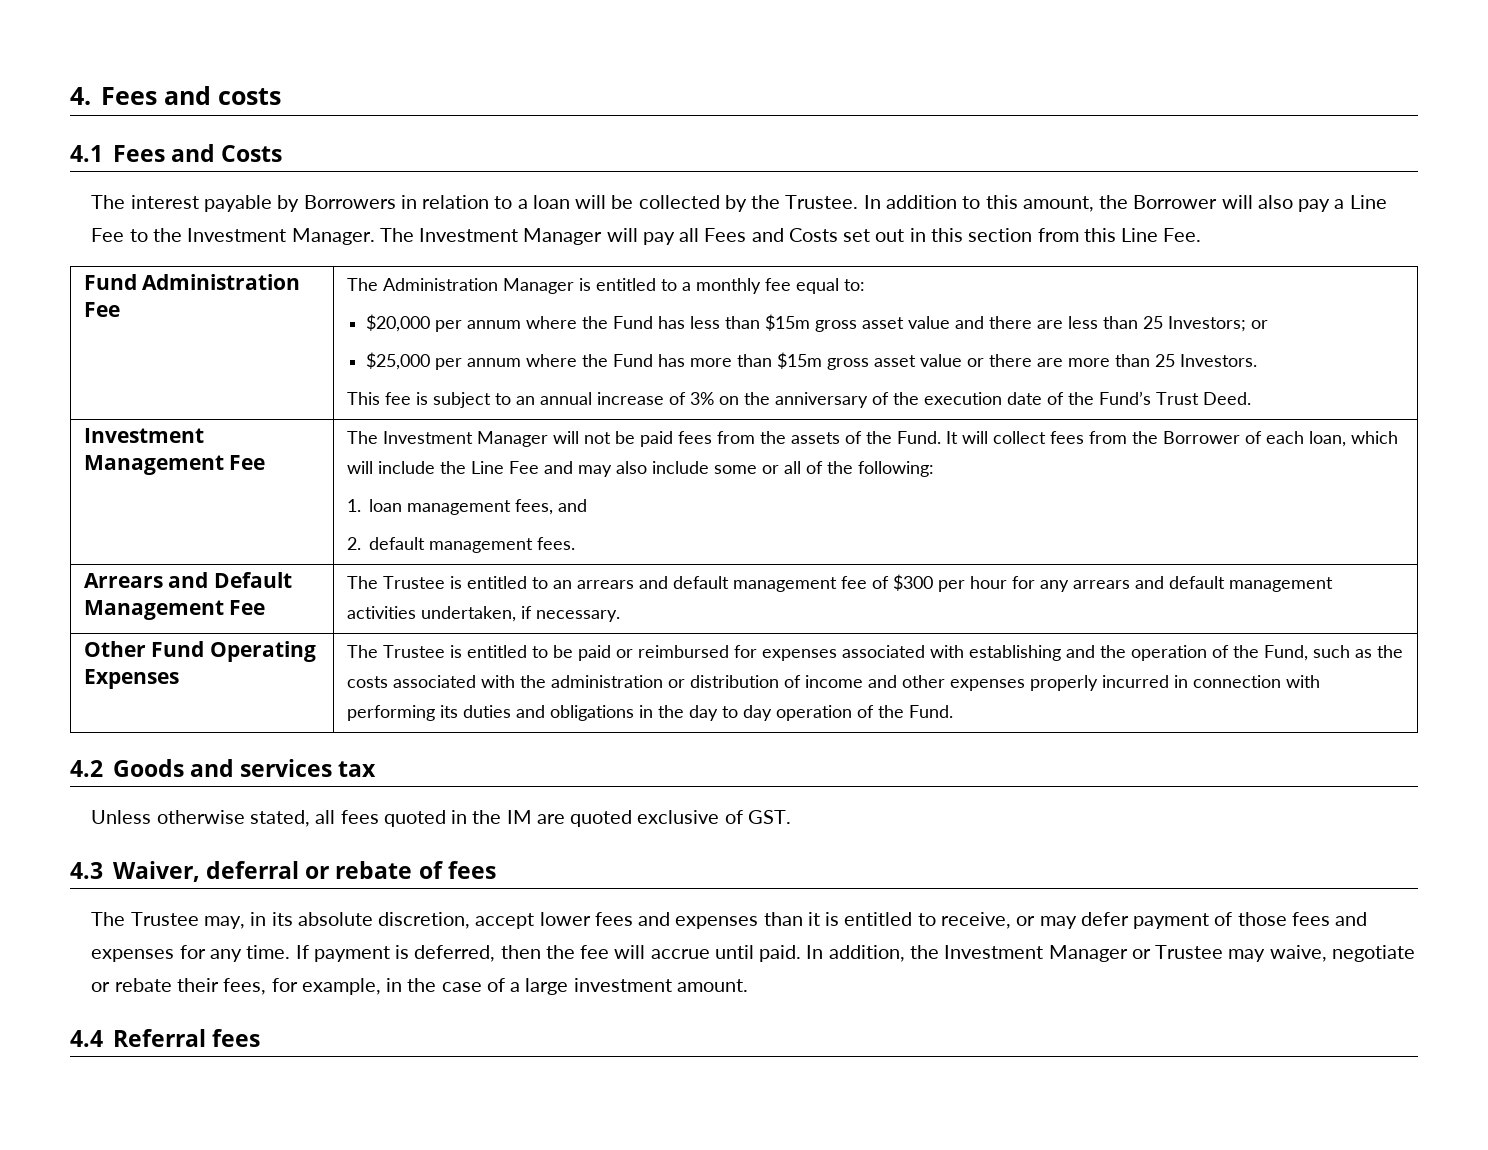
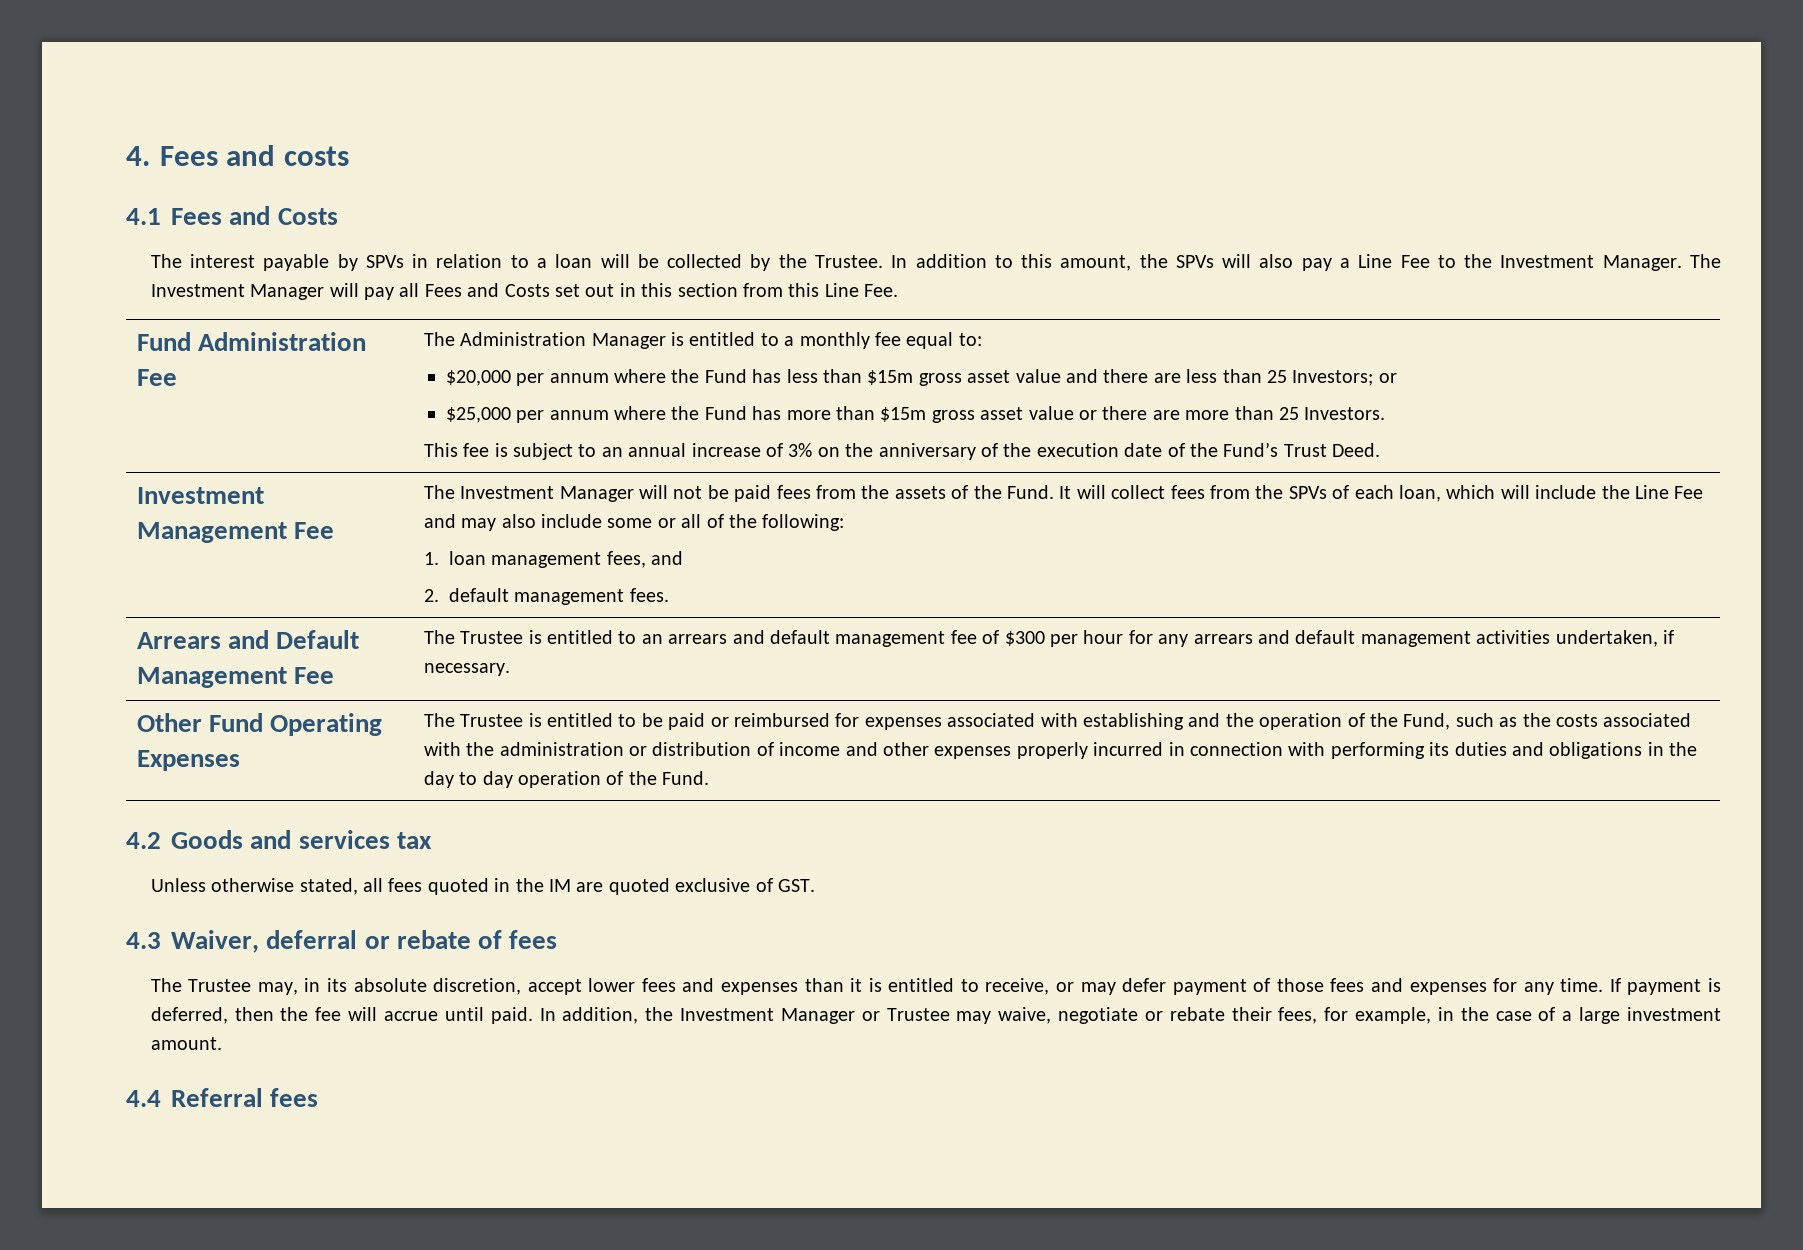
[303,195,396,209] Borrowers -> [365,255,404,268] SPVs
[1133,195,1218,209] Borrower -> [1175,255,1214,268] SPVs
[1162,431,1240,444] Borrower -> [1288,486,1327,499] SPVs

